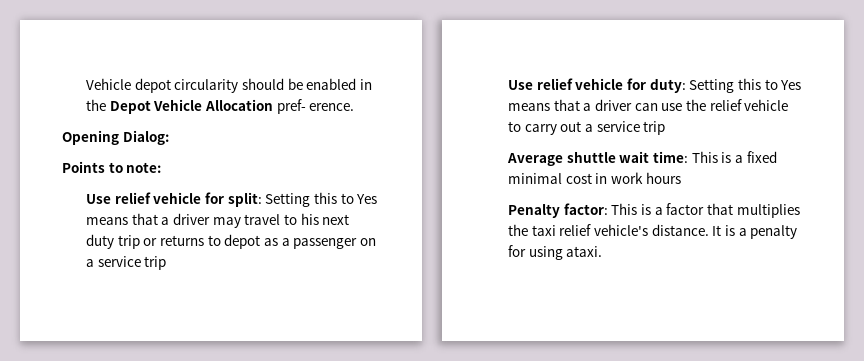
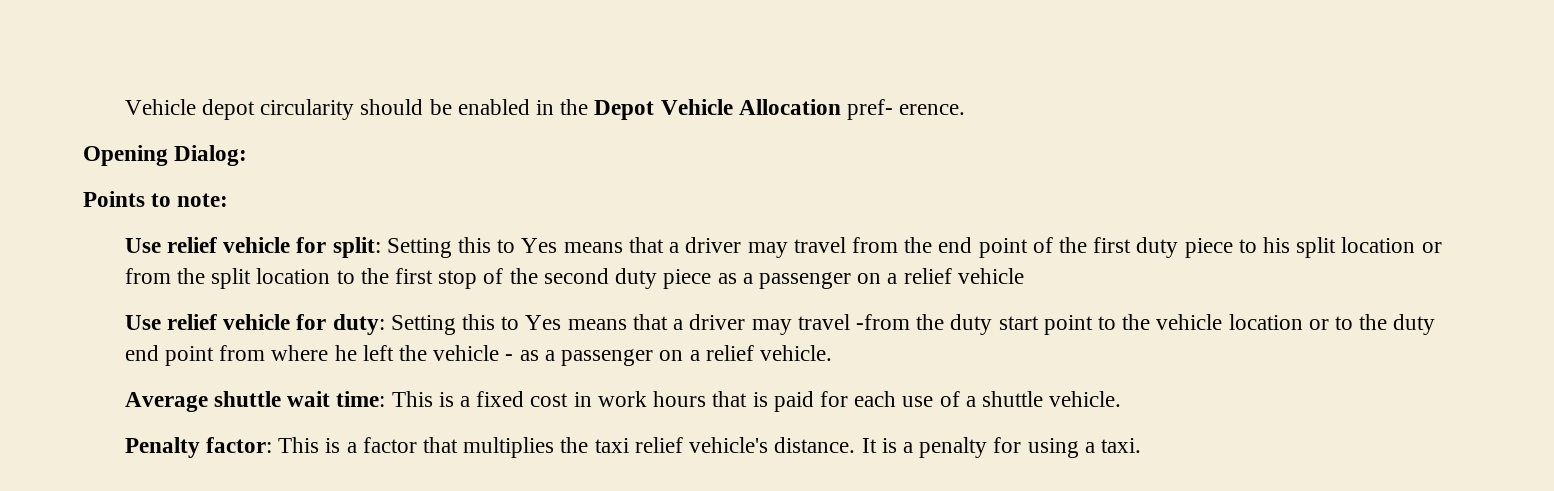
[283,213,350,225] [86,234,376,249] [86,256,167,270] to his next duty trip or returns to depot as a passenger on a service trip -> [851,237,1442,258] [124,268,1024,289] from the end point of the first duty piece to his split location or from the split location to the first stop of the second duty piece as a passenger on a relief vehicle
[634,99,789,111] [508,121,666,135] can use the relief vehicle to carry out a service trip -> [751,314,1436,335] [124,345,832,366] may travel -from the duty start point to the vehicle location or to the duty end point from where he left the vehicle - as a passenger on a relief vehicle.
[508,173,563,184] minimal -> (525, 399) none
(681, 178) none -> [712,391,1122,412] that is paid for each use of a shuttle vehicle.
[566,246,603,257] ataxi. -> [1084,438,1142,453] a taxi.

